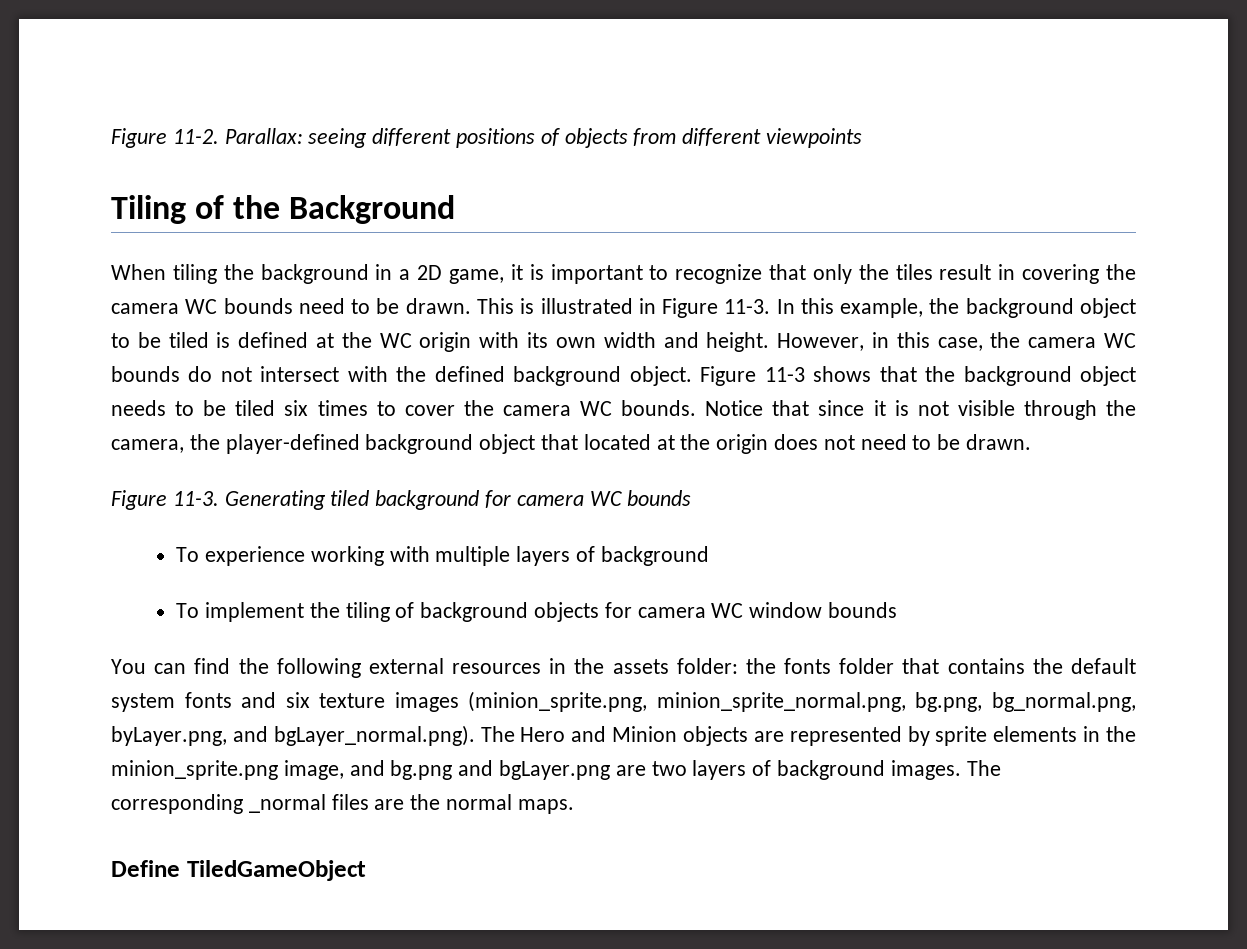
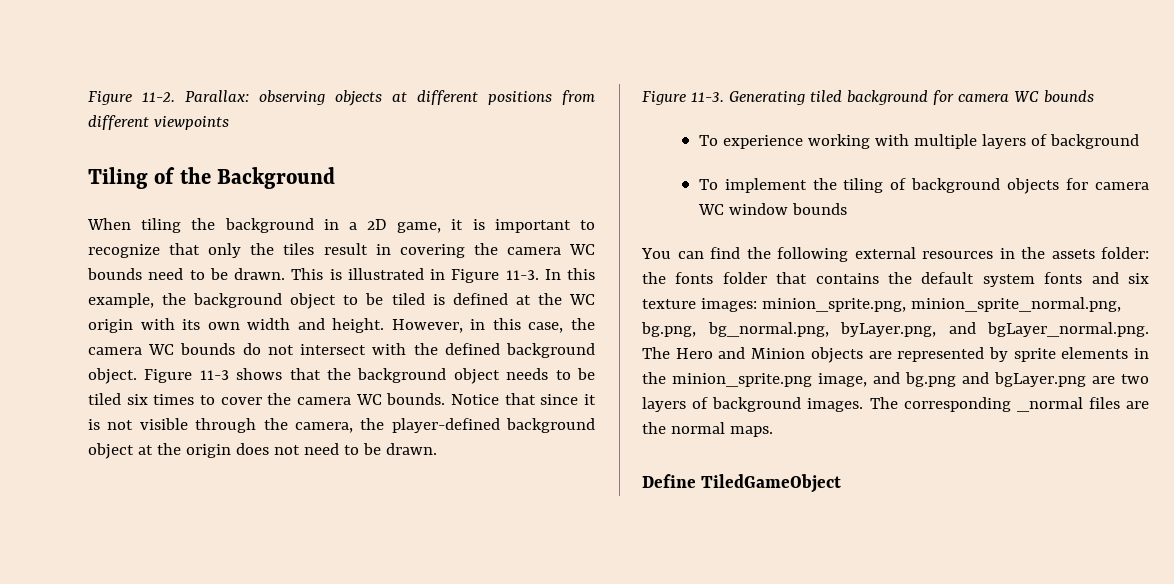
[308,128,628,148] seeing different positions of objects -> [259,90,552,106] observing objects at different positions
[541,434,651,450] that located -> (134, 451) none
[394,691,648,712] images (minion_sprite.png, -> [700,298,906,312] images: minion_sprite.png,
[273,725,475,746] bgLayer_normal.png). -> [987,322,1149,337] bgLayer_normal.png.

